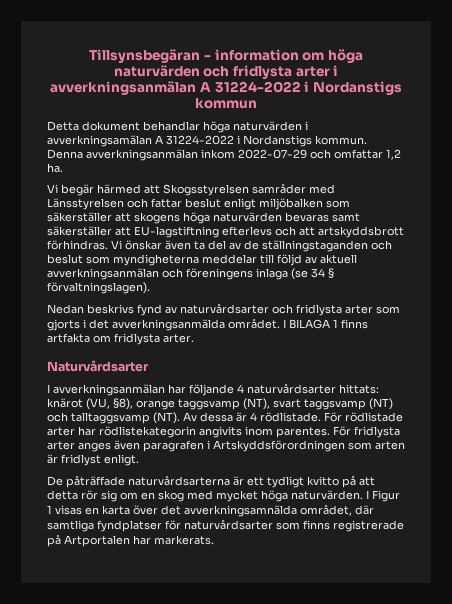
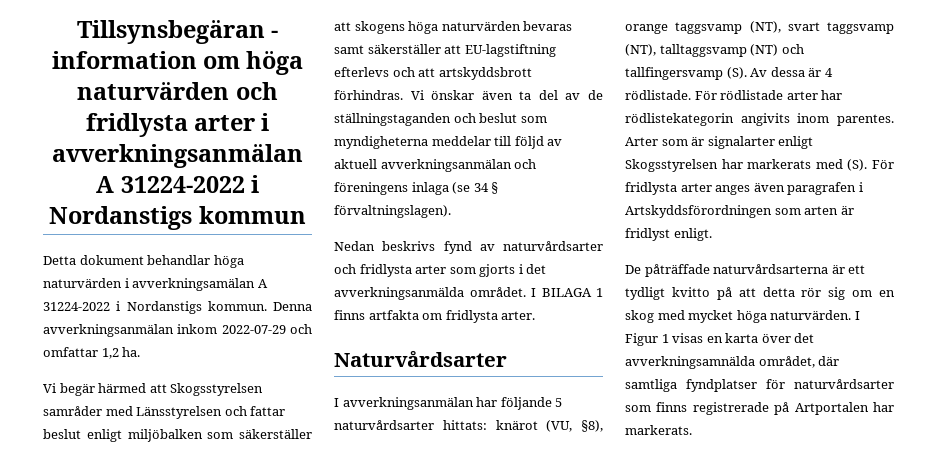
[237,384,244,393] 4 -> [555,398,563,407] 5
[369,398,393,410] [47,412,180,424] (NT) och talltaggsvamp (NT). -> [625,44,804,57] [625,67,747,80] (NT), talltaggsvamp (NT) och tallfingersvamp (S).
(330, 432) none -> [625,136,814,149] [625,159,868,172] Arter som är signalarter enligt Skogsstyrelsen har markerats med (S).

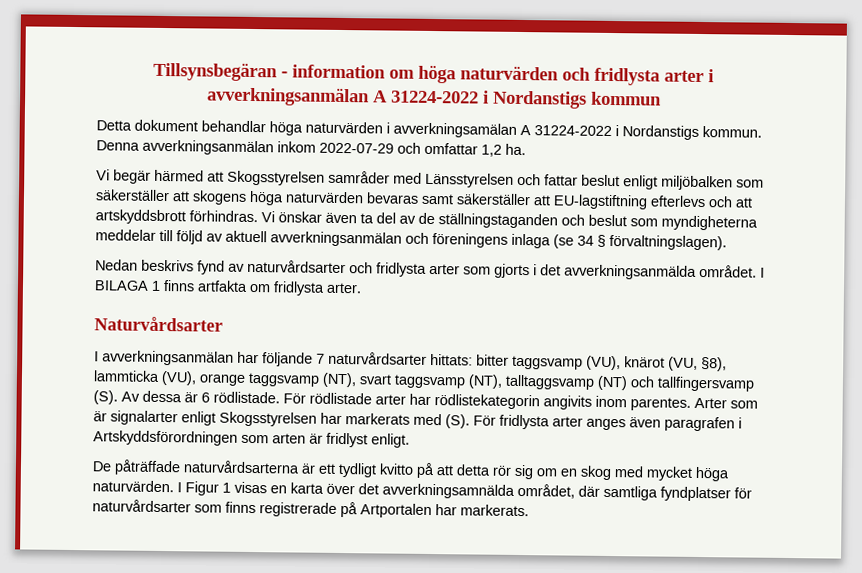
[555,398,563,407] 5 -> [316,353,325,364] 7
(487, 425) none -> [476,354,621,371] bitter taggsvamp (VU),
(603, 426) none -> [93,370,197,386] lammticka (VU),
[824,68,833,77] 4 -> [201,392,210,403] 6

